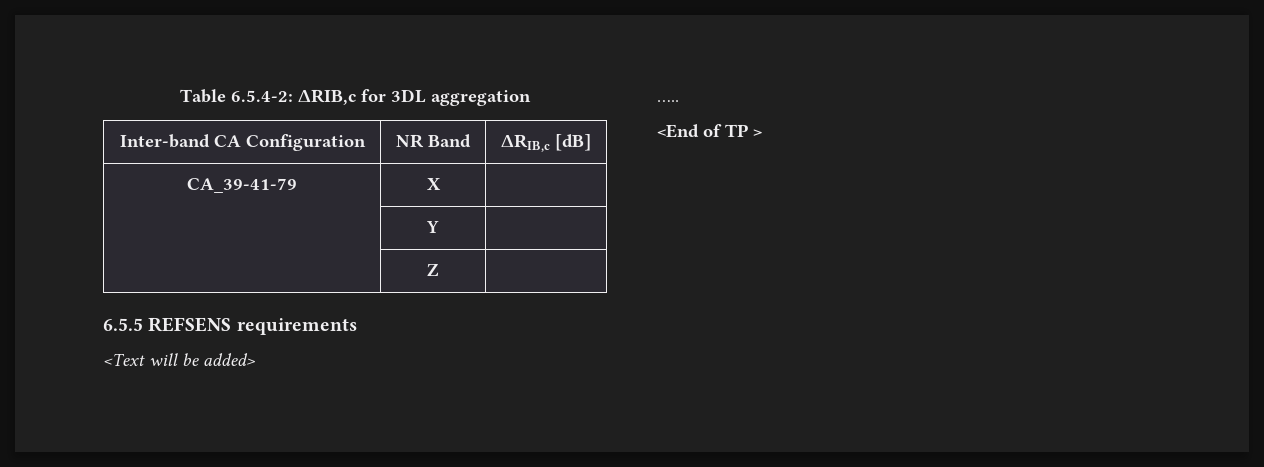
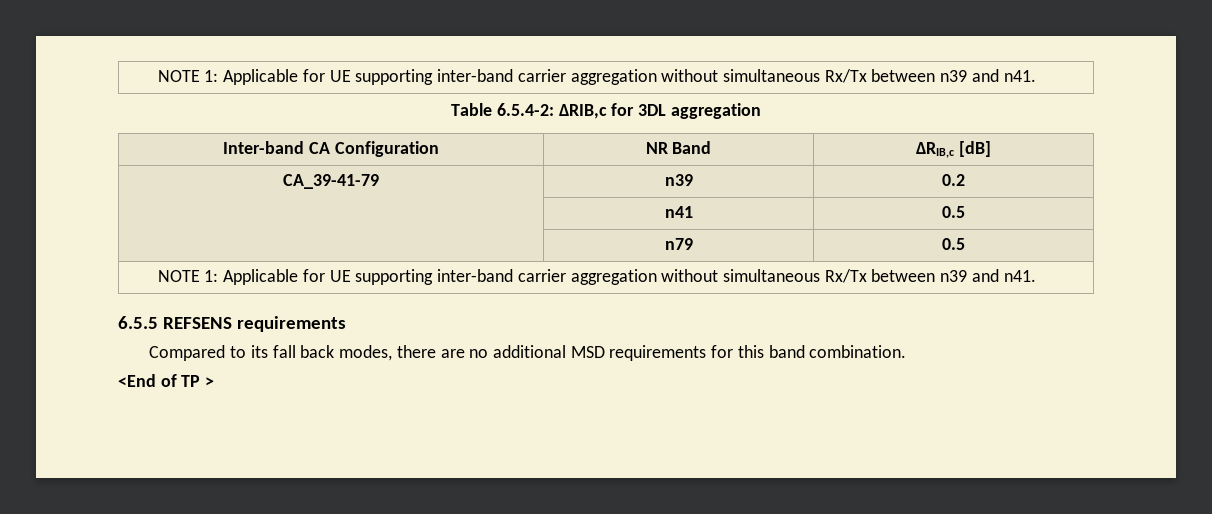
(180, 96) none -> [157,69,1036,85] NOTE 1: Applicable for UE supporting inter-band carrier aggregation without simultaneous Rx/Tx between n39 and n41. //
[426,178,441,190] [426,221,439,233] [427,263,439,276] [103,317,357,335] [103,353,255,366] [657,100,679,102] X | // | Y | // | Z | // 6.5.5 REFSENS requirements // <Text will be added> // ….. -> [664,174,693,186] [942,174,965,186] [664,206,693,218] [942,206,965,218] [664,238,693,250] [942,238,965,250] [157,269,1036,285] [118,316,346,332] [149,345,907,361] n39 | 0.2 // | n41 | 0.5 // | n79 | 0.5 // NOTE 1: Applicable for UE supporting inter-band carrier aggregation without simultaneous Rx/Tx between n39 and n41. // 6.5.5 REFSENS requirements // Compared to its fall back modes, there are no additional MSD requirements for this band combination.

